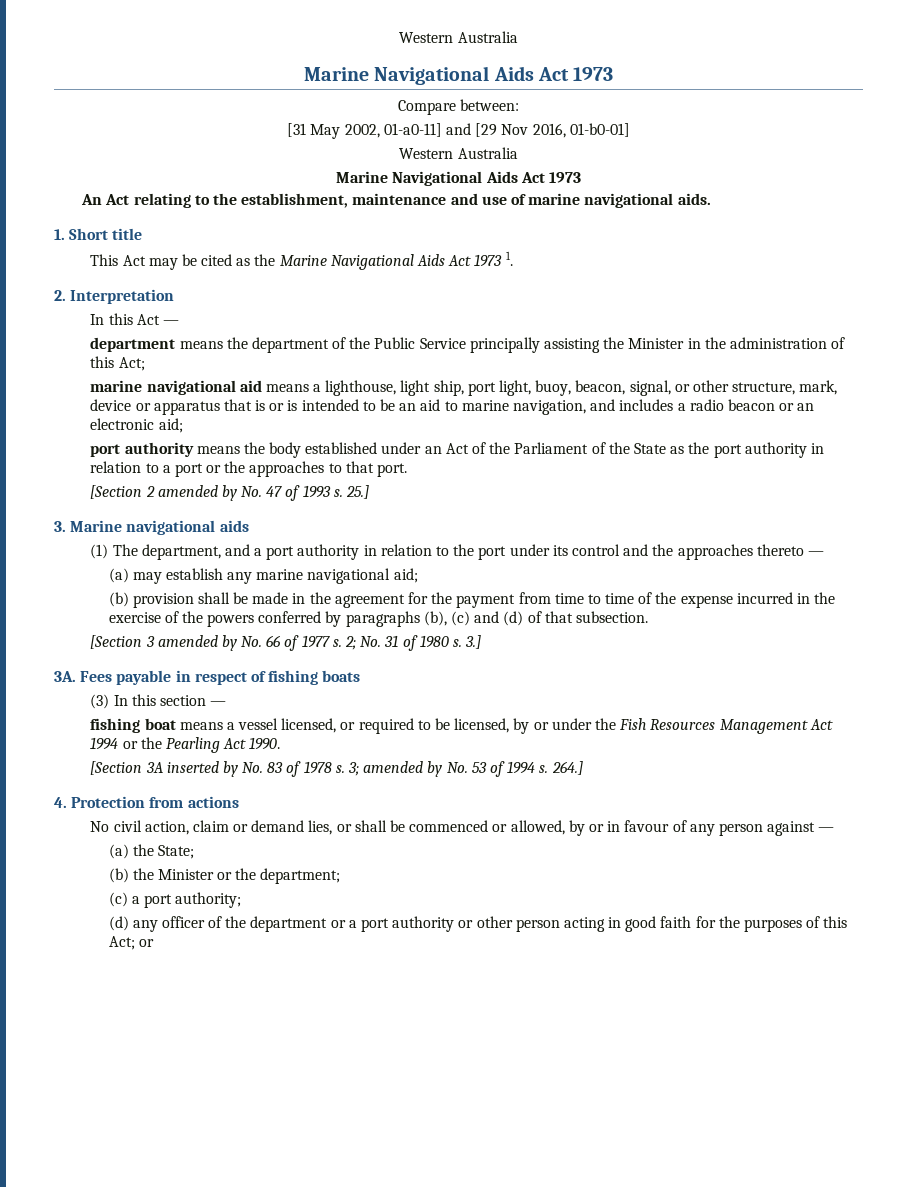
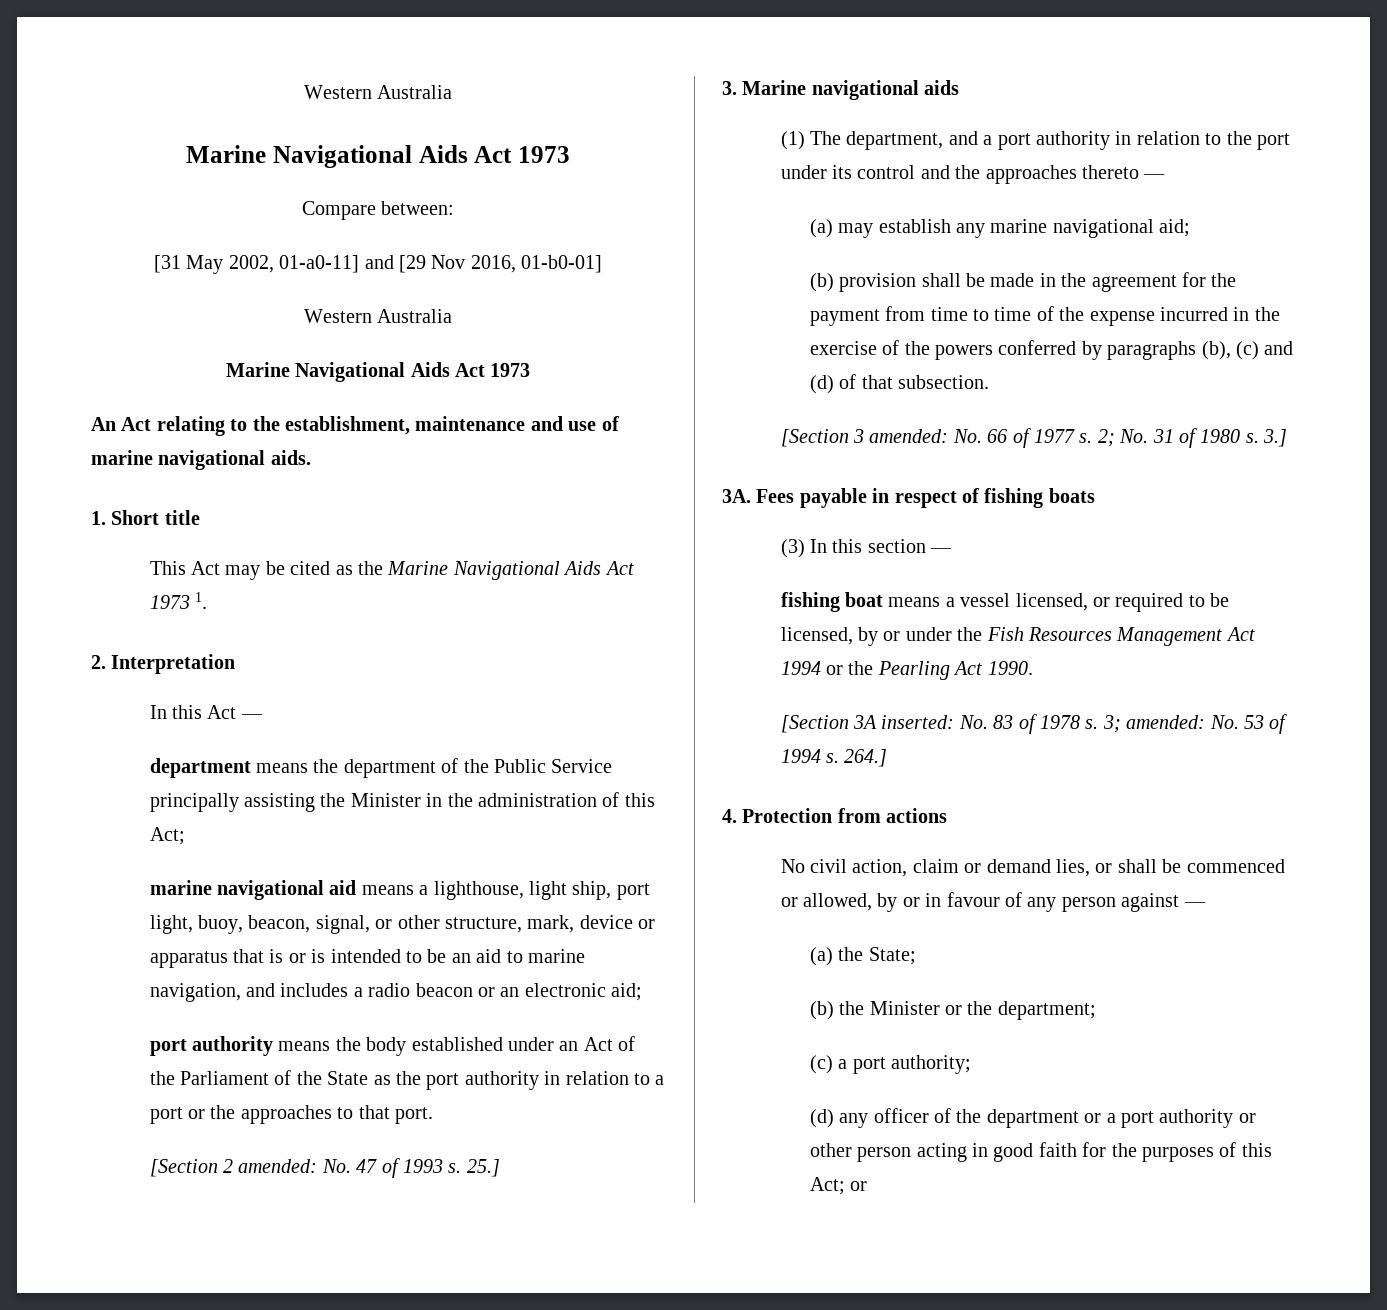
[157,485,237,501] amended by -> [238,1159,318,1173] amended:
[157,635,237,651] amended by -> [869,429,949,443] amended:
[166,761,238,777] inserted by -> [881,715,955,729] inserted:
[363,761,443,777] amended by -> [1126,715,1206,729] amended:

